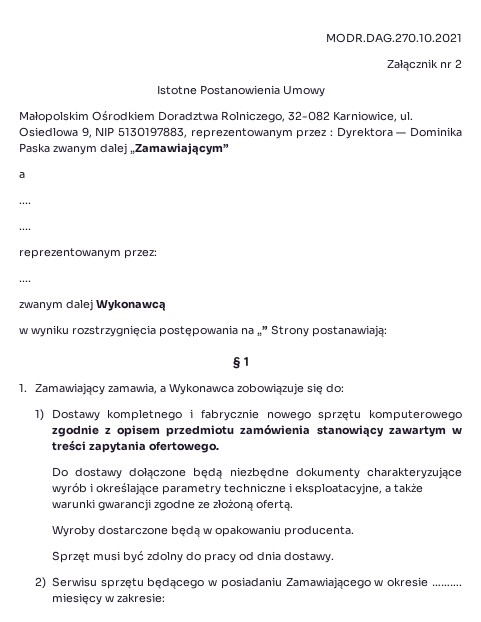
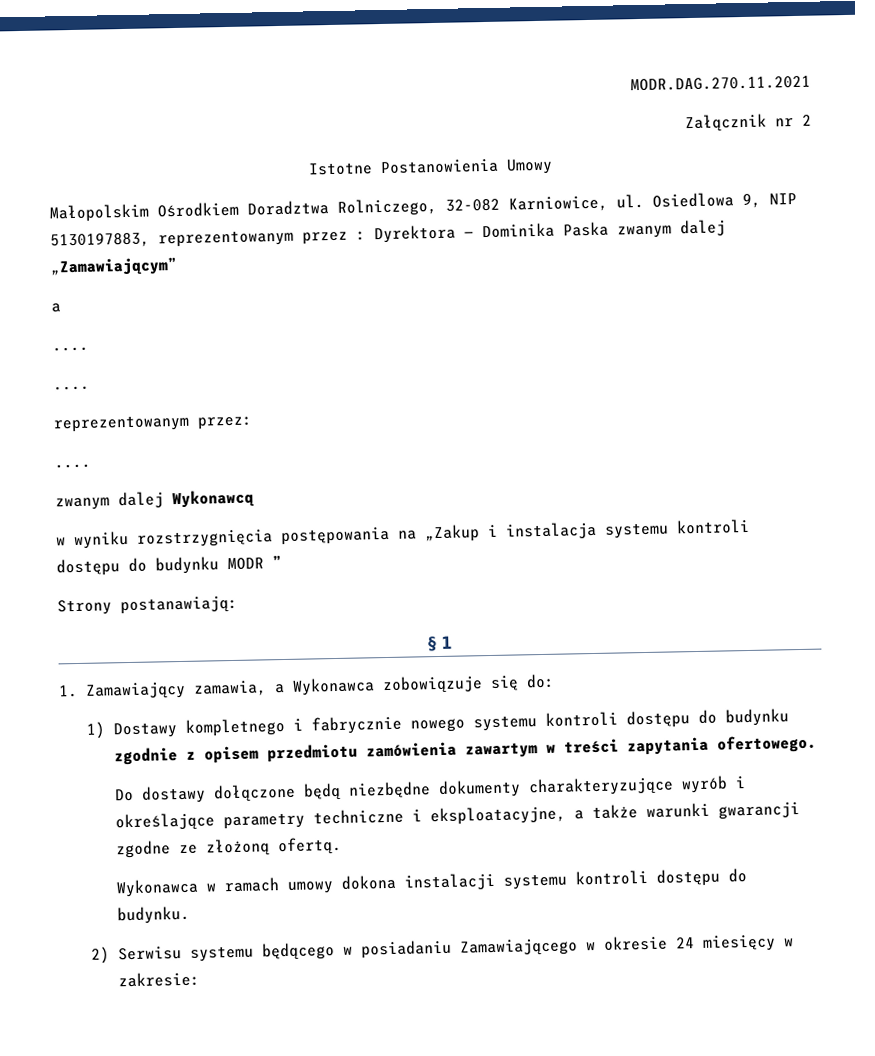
[326,33,462,43] MODR.DAG.270.10.2021 -> [630,75,811,92] MODR.DAG.270.11.2021
[257,325,268,336] „” -> [424,518,750,543] [56,555,282,577] „Zakup i instalacja systemu kontroli dostępu do budynku MODR ” //
[318,409,462,421] sprzętu komputerowego -> [472,708,789,732] systemu kontroli dostępu do budynku
[316,425,384,437] stanowiący -> (457, 749) none
[51,525,354,537] [51,551,334,563] Wyroby dostarczone będą w opakowaniu producenta. // Sprzęt musi być zdolny do pracy od dnia dostawy. -> [115,868,747,898] [116,905,190,925] Wykonawca w ramach umowy dokona instalacji systemu kontroli dostępu do budynku.
[100,578,144,589] sprzętu -> [189,945,254,962] systemu
[431,584,462,586] ………. -> [674,937,695,949] 24

